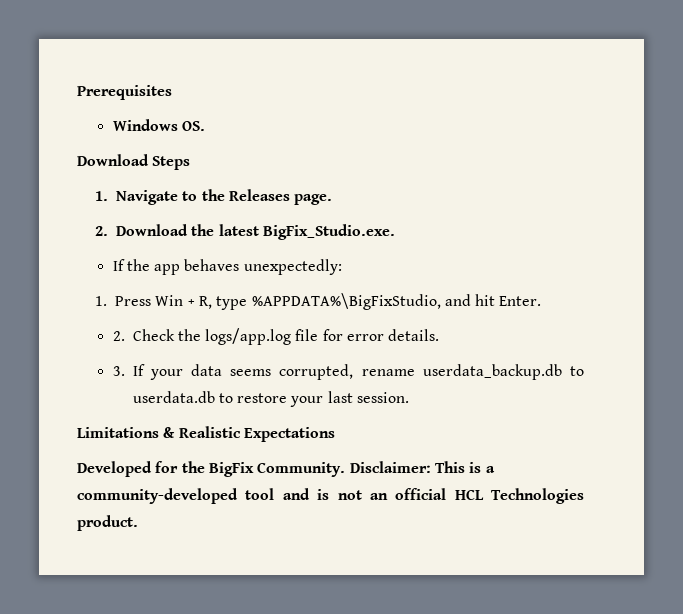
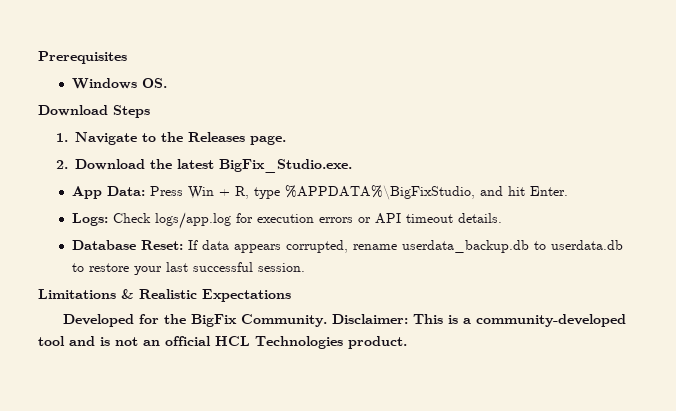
[112,259,342,275] [94,296,107,306] If the app behaves unexpectedly: // 1. -> [71,186,145,199] App Data:
[112,328,440,345] [112,364,272,380] 2. Check the logs/app.log file for error details. // 3. If your data seems -> [71,212,502,229] [71,240,281,253] Logs: Check logs/app.log for execution errors or API timeout details. // Database Reset: If data appears
(353, 397) none -> [192,262,253,272] successful

